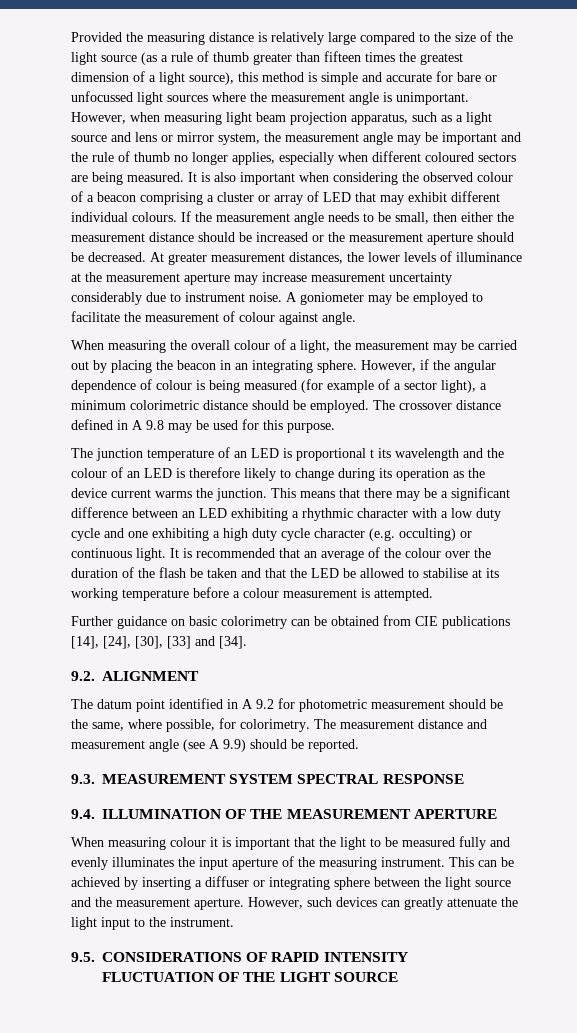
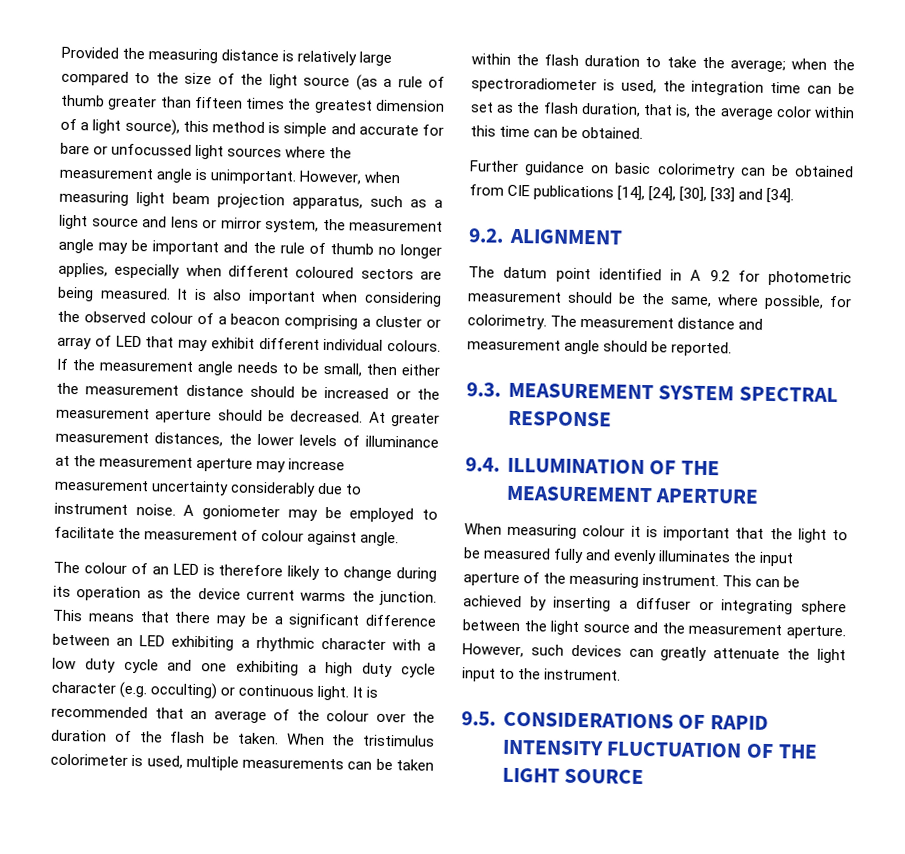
[71,339,517,353] [71,359,496,373] [71,379,487,393] [71,400,501,413] [71,419,335,433] [71,447,504,461] When measuring the overall colour of a light, the measurement may be carried out by placing the beacon in an integrating sphere. However, if the angular dependence of colour is being measured (for example of a sector light), a minimum colorimetric distance should be employed. The crossover distance defined in A 9.8 may be used for this purpose. // The junction temperature of an LED is proportional t its wavelength and the -> [53,561,80,574] The
[207,568,499,578] [71,587,433,601] taken and that the LED be allowed to stabilise at its working temperature before a colour measurement is attempted. -> [236,732,435,747] [50,753,434,771] [471,53,855,73] [471,77,855,96] [470,101,855,120] [470,125,644,139] taken. When the tristimulus colorimeter is used, multiple measurements can be taken within the flash duration to take the average; when the spectroradiometer is used, the integration time can be set as the flash duration, that is, the average color within this time can be obtained.
[183,739,246,752] (see A 9.9) -> (601, 347) none

